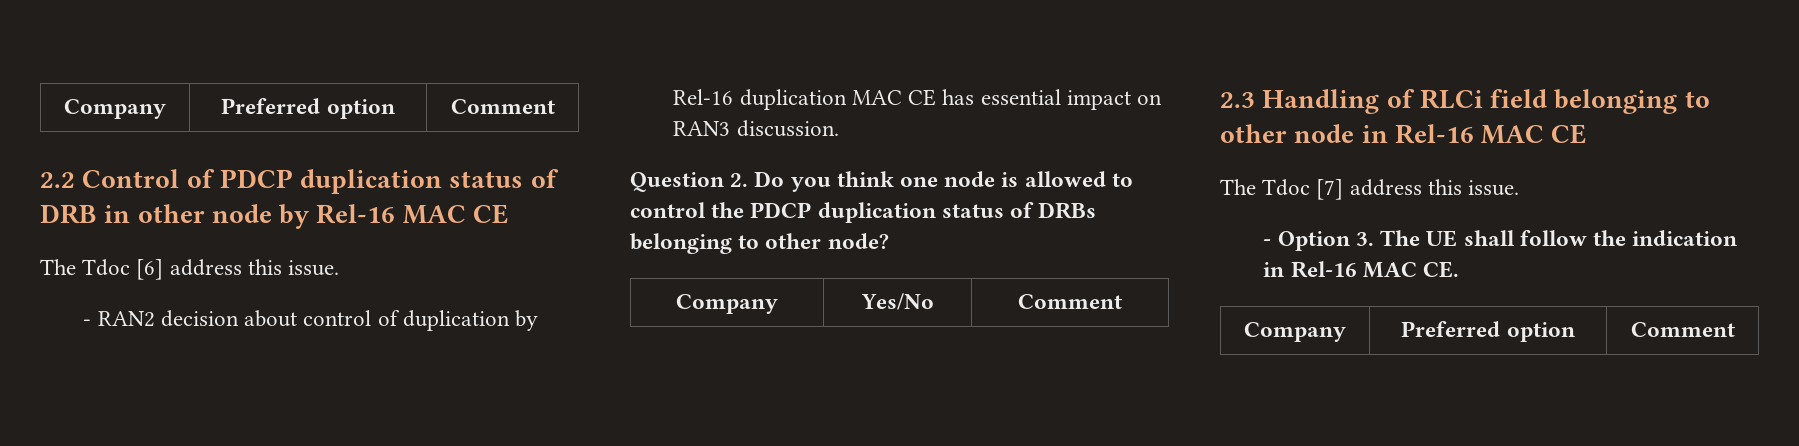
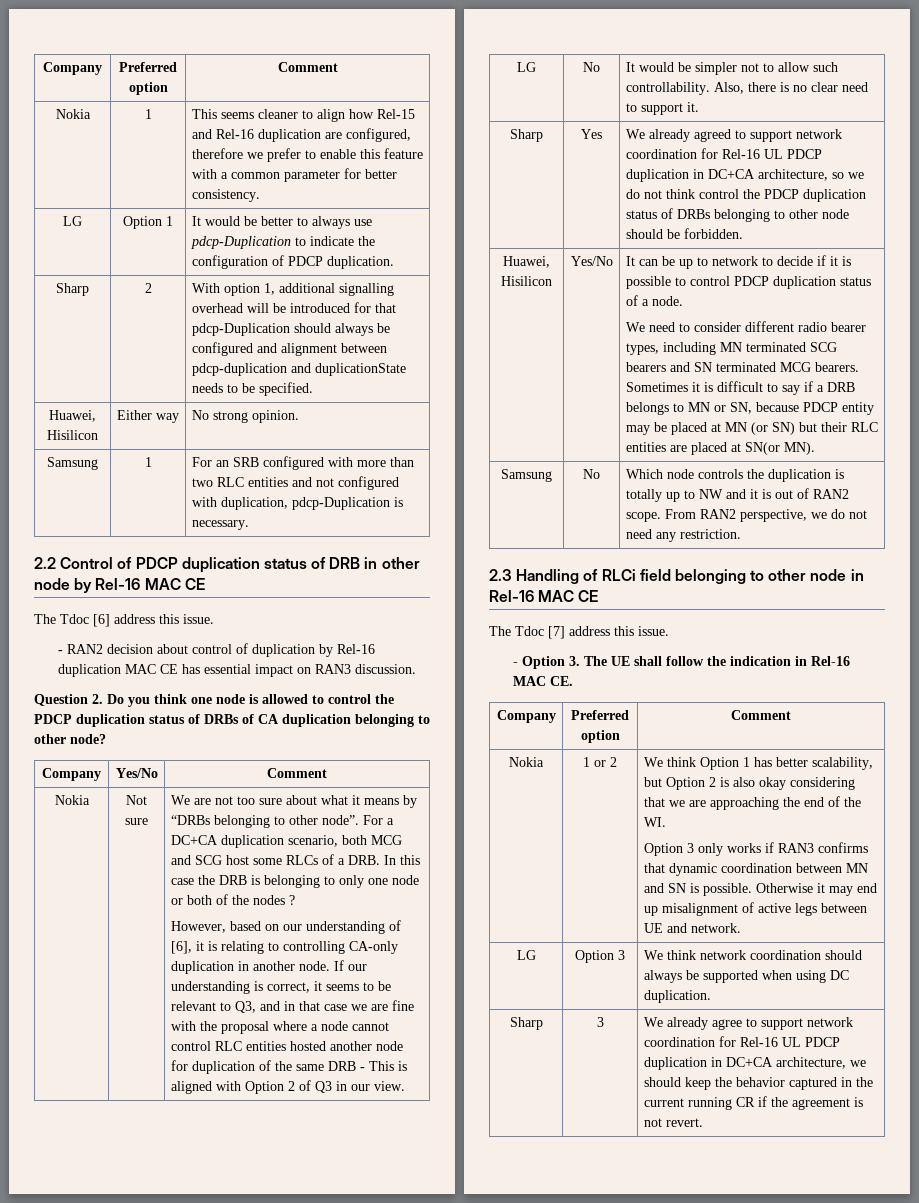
[64,99,166,119] [221,98,395,119] [450,99,555,114] Company | Preferred option | Comment -> [43,62,102,75] [119,62,177,72] [128,82,168,95] [277,62,338,72] [55,109,91,119] [144,109,152,119] [191,109,415,122] [191,128,411,142] [191,148,423,162] [191,168,397,182] [191,189,260,202] [63,216,82,226] [123,216,173,229] [191,216,372,229] [190,236,375,249] [191,255,394,269] [56,283,89,296] [144,283,152,293] [191,283,394,296] [191,302,396,313] [191,323,390,336] [191,342,387,356] [191,363,406,376] [191,382,313,396] [49,410,96,422] [47,430,98,440] [117,410,179,423] [191,410,299,423] [47,457,98,470] [144,457,152,467] [191,456,414,470] [191,476,399,490] [191,497,403,510] [191,520,249,530] Company | Preferred option | Comment // Nokia | 1 | This seems cleaner to align how Rel-15 and Rel-16 duplication are configured, therefore we prefer to enable this feature with a common parameter for better consistency. // LG | Option 1 | It would be better to always use pdcp-Duplication to indicate the configuration of PDCP duplication. // Sharp | 2 | With option 1, additional signalling overhead will be introduced for that pdcp-Duplication should always be configured and alignment between pdcp-duplication and duplicationState needs to be specified. // Huawei, Hisilicon | Either way | No strong opinion. // Samsung | 1 | For an SRB configured with more than two RLC entities and not configured with duplication, pdcp-Duplication is necessary.
(1097, 210) none -> [242,714,351,727] of CA duplication
(1122, 301) none -> [54,795,90,805] [126,795,147,805] [125,818,148,825] [170,795,417,808] [170,815,394,828] [170,835,402,848] [170,854,420,865] [170,875,419,888] [170,894,295,905] [170,920,401,934] [170,941,398,954] [170,960,367,974] [170,981,391,994] [170,1000,414,1013] [170,1021,389,1034] [170,1041,403,1051] [170,1060,407,1074] [170,1080,405,1094] [517,62,536,72] [583,62,600,72] [625,62,838,75] [625,82,868,95] [625,102,699,115] [510,129,543,142] [581,129,602,139] [625,129,842,142] [625,148,822,159] [625,169,864,182] [625,189,866,202] [625,208,849,222] [625,228,743,239] [503,256,550,268] [501,276,552,286] [570,256,613,266] [625,255,851,269] [625,276,871,289] [625,295,683,306] [625,321,866,332] [625,342,837,355] [625,362,859,372] [625,381,855,395] [625,402,874,415] [625,422,878,435] [625,442,815,455] [501,469,552,482] [583,469,600,479] [625,469,844,482] [625,488,849,502] [625,509,867,522] [625,529,741,542] // Nokia | Not sure | We are not too sure about what it means by “DRBs belonging to other node”. For a DC+CA duplication scenario, both MCG and SCG host some RLCs of a DRB. In this case the DRB is belonging to only one node or both of the nodes ? // However, based on our understanding of [6], it is relating to controlling CA-only duplication in another node. If our understanding is correct, it seems to be relevant to Q3, and in that case we are fine with the proposal where a node cannot control RLC entities hosted another node for duplication of the same DRB - This is aligned with Option 2 of Q3 in our view. // LG | No | It would be simpler not to allow such controllability. Also, there is no clear need to support it. // Sharp | Yes | We already agreed to support network coordination for Rel-16 UL PDCP duplication in DC+CA architecture, so we do not think control the PDCP duplication status of DRBs belonging to other node should be forbidden. // Huawei, Hisilicon | Yes/No | It can be up to network to decide if it is possible to control PDCP duplication status of a node. // We need to consider different radio bearer types, including MN terminated SCG bearers and SN terminated MCG bearers. Sometimes it is difficult to say if a DRB belongs to MN or SN, because PDCP entity may be placed at MN (or SN) but their RLC entities are placed at SN(or MN). // Samsung | No | Which node controls the duplication is totally up to NW and it is out of RAN2 scope. From RAN2 perspective, we do not need any restriction.
(1735, 329) none -> [509,757,544,767] [583,757,617,767] [643,757,873,770] [643,777,855,790] [643,796,861,810] [643,817,666,827] [643,842,868,856] [643,863,868,876] [643,883,877,896] [643,902,867,916] [643,923,741,933] [516,950,536,960] [575,950,625,963] [643,950,862,960] [643,970,849,983] [643,990,711,1003] [509,1017,543,1030] [596,1017,604,1027] [643,1017,853,1030] [643,1036,840,1047] [643,1057,866,1070] [643,1077,873,1090] [643,1096,863,1110] [643,1118,703,1127] // Nokia | 1 or 2 | We think Option 1 has better scalability, but Option 2 is also okay considering that we are approaching the end of the WI. // Option 3 only works if RAN3 confirms that dynamic coordination between MN and SN is possible. Otherwise it may end up misalignment of active legs between UE and network. // LG | Option 3 | We think network coordination should always be supported when using DC duplication. // Sharp | 3 | We already agree to support network coordination for Rel-16 UL PDCP duplication in DC+CA architecture, we should keep the behavior captured in the current running CR if the agreement is not revert.

